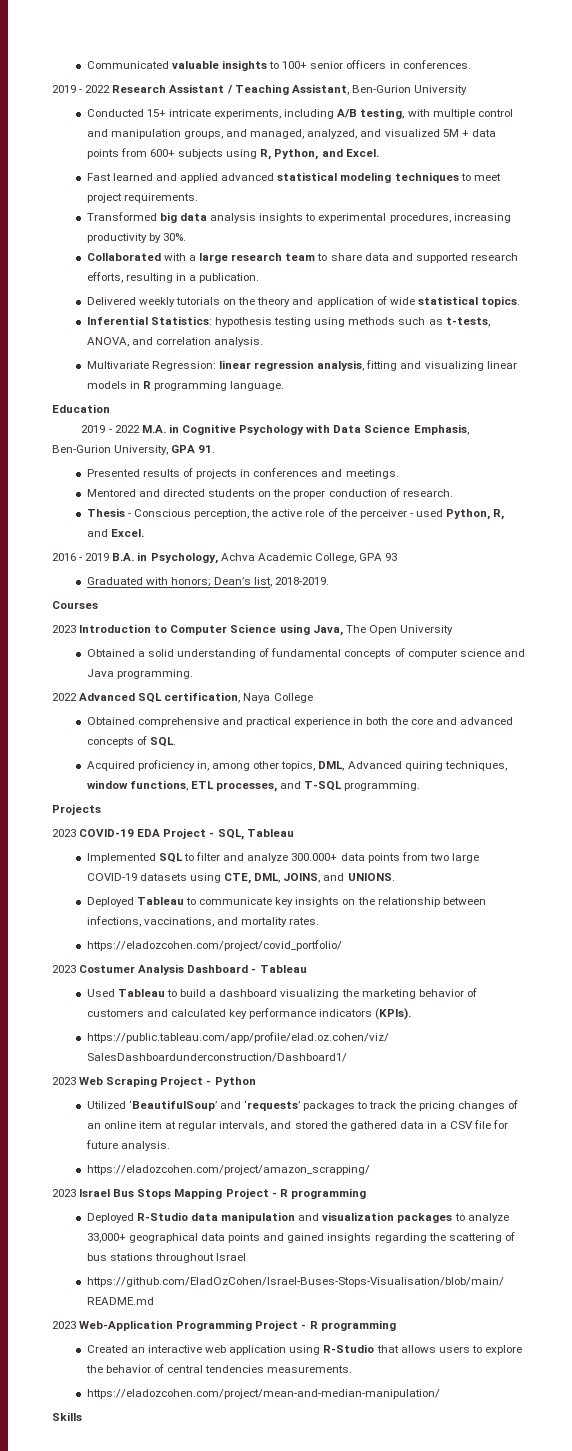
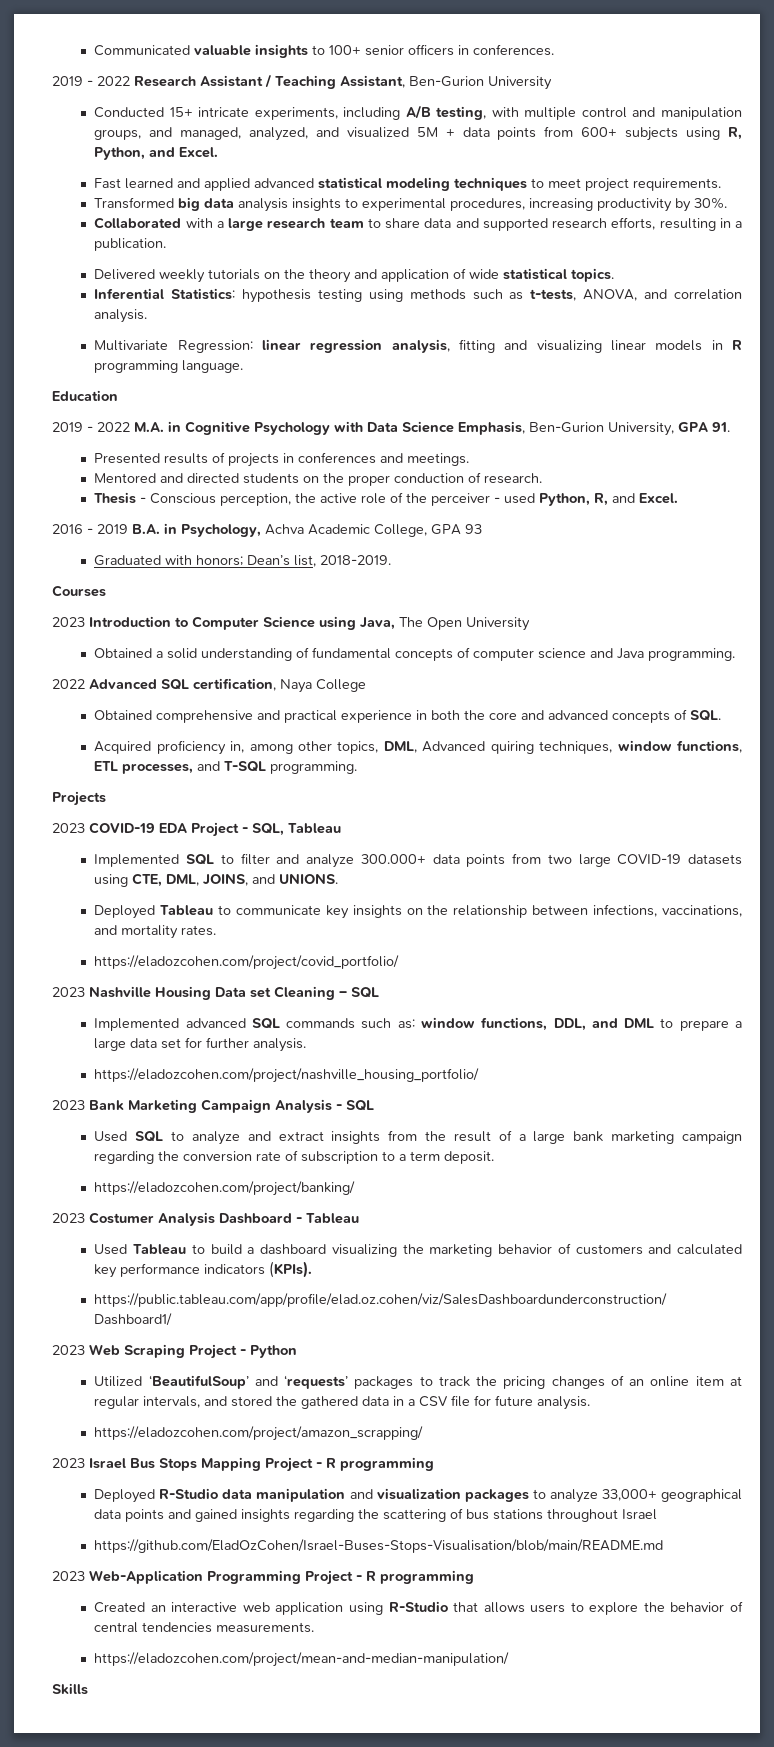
(342, 945) none -> [52,986,379,1000] [94,1017,743,1031] [94,1037,307,1052] [94,1068,480,1083] [52,1099,374,1113] [94,1130,743,1145] [94,1150,495,1164] [94,1181,356,1196] // 2023 Nashville Housing Data set Cleaning – SQL // Implemented advanced SQL commands such as: window functions, DDL, and DML to prepare a large data set for further analysis. // https://eladozcohen.com/project/nashville_housing_portfolio/ // 2023 Bank Marketing Campaign Analysis - SQL // Used SQL to analyze and extract insights from the result of a large bank marketing campaign regarding the conversion rate of subscription to a term deposit. // https://eladozcohen.com/project/banking/

